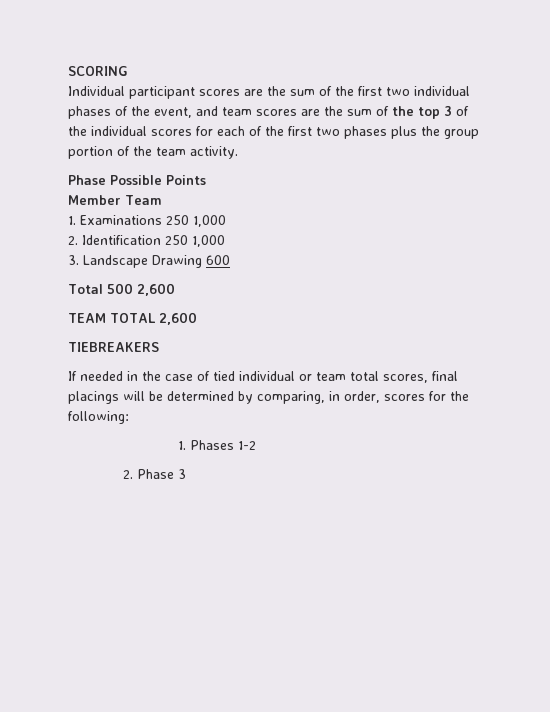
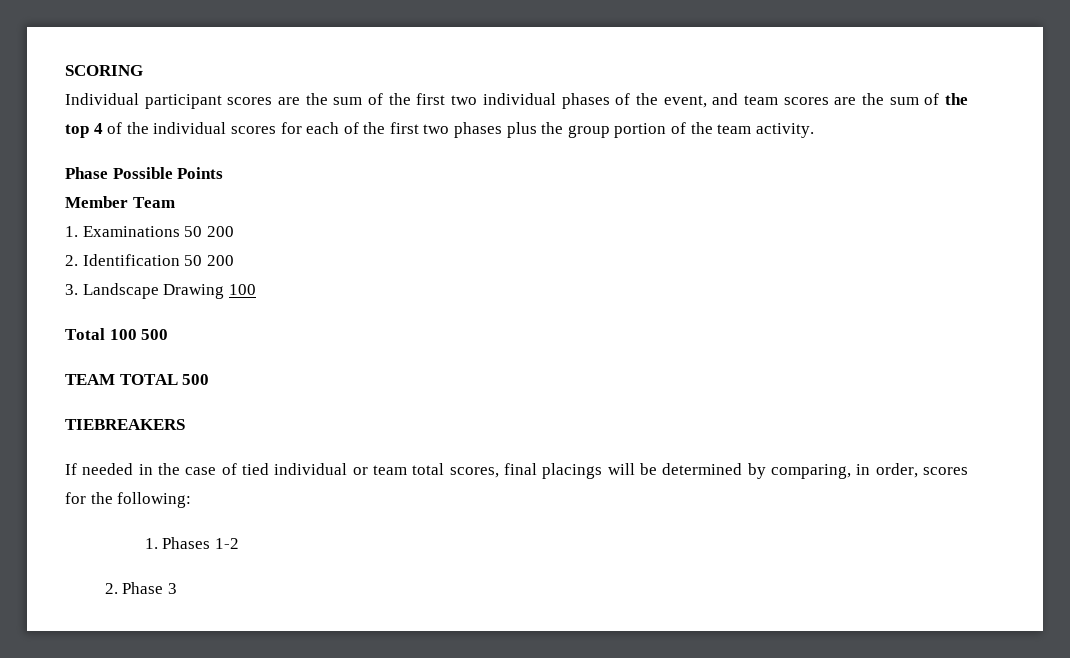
[444,106,452,116] 3 -> [93,123,103,134] 4
[166,215,226,227] 250 1,000 -> [184,226,234,237] 50 200
[165,235,225,247] 250 1,000 -> [184,255,234,266] 50 200
[206,255,230,265] 600 -> [228,284,256,295] 100
[106,283,175,296] 500 2,600 -> [109,329,169,340] 100 500
[159,312,197,325] 2,600 -> [182,374,210,385] 500

